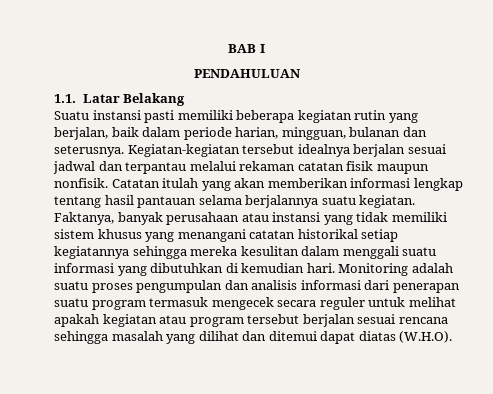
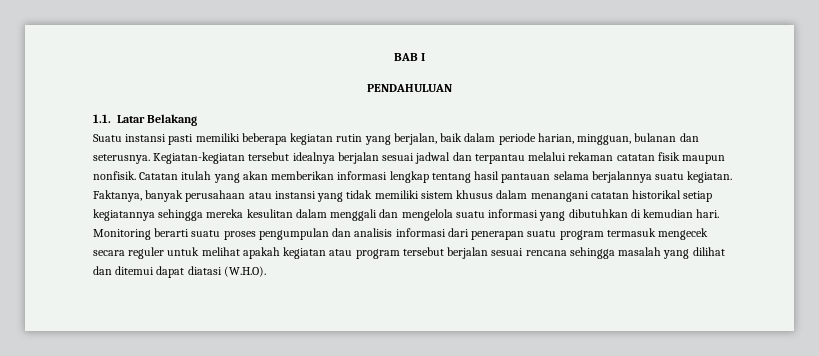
[145,232,175,242] yang -> [496,190,528,199] dalam
(399, 252) none -> [379,209,453,221] dan mengelola
[411,263,453,273] adalah -> [154,228,190,237] berarti
[358,331,396,341] diatas -> [187,266,222,275] diatasi

